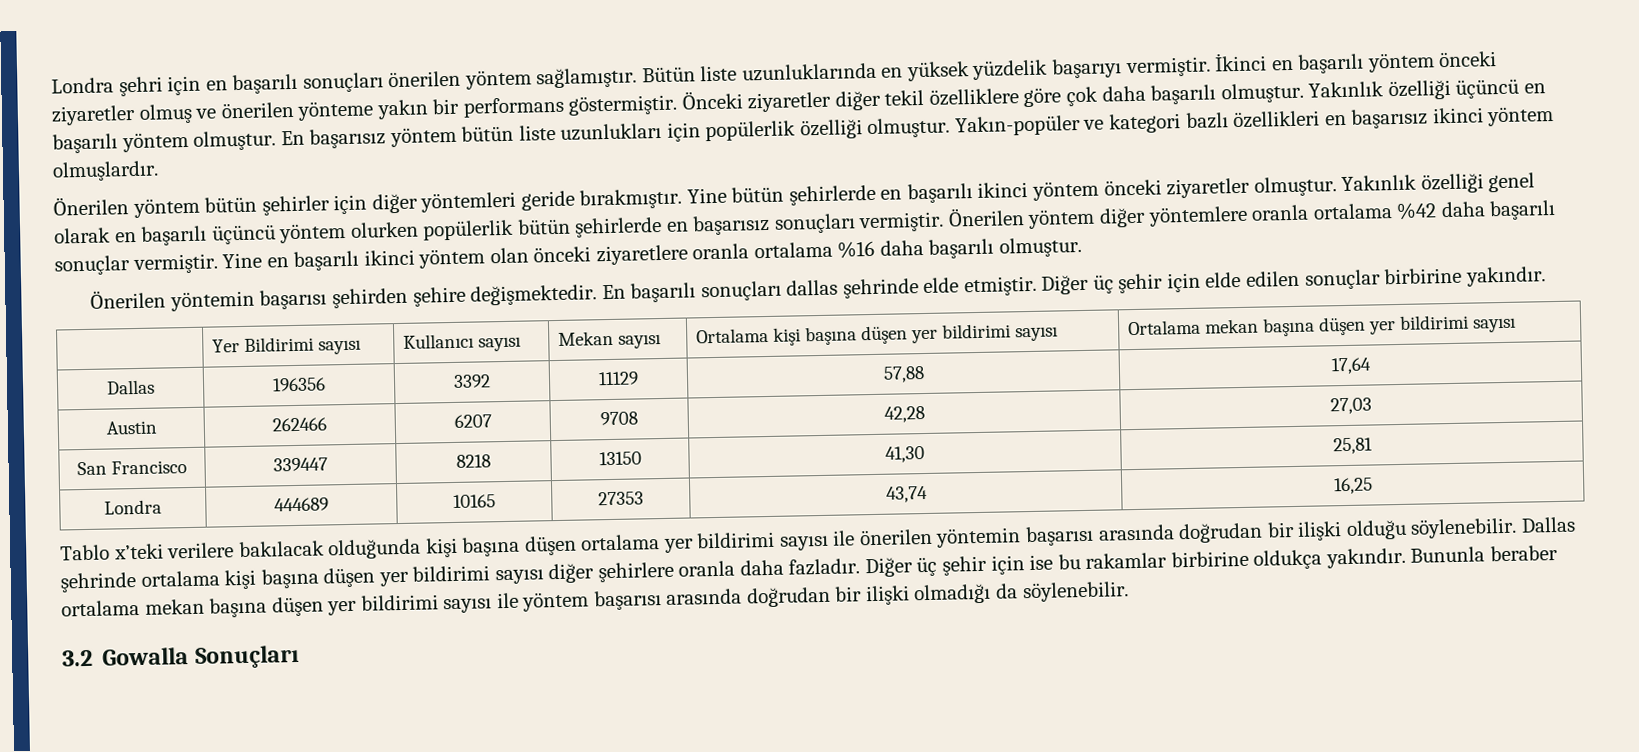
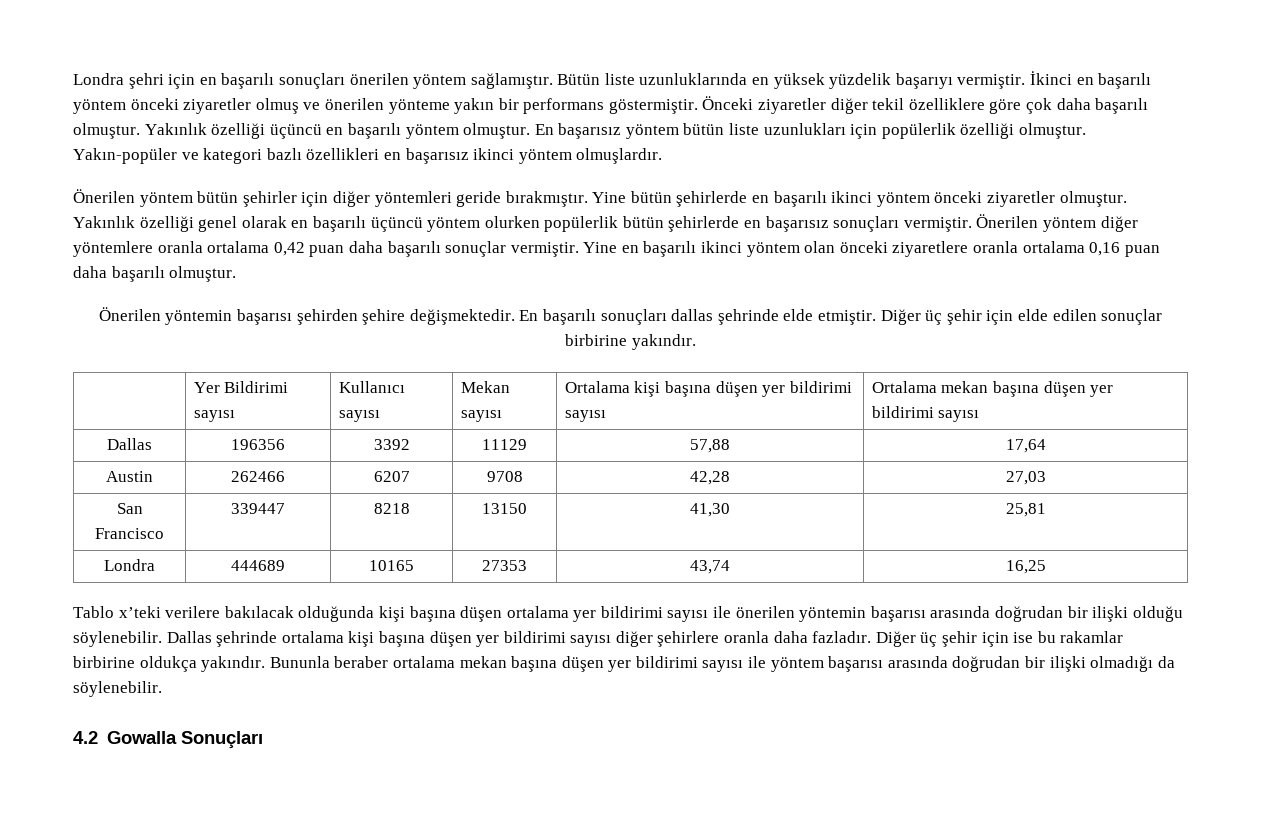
[1396,202,1438,220] %42 -> [273,242,345,257] 0,42 puan
[837,240,876,259] %16 -> [1089,242,1160,257] 0,16 puan
[62,649,93,667] 3.2 -> [73,731,98,744] 4.2

